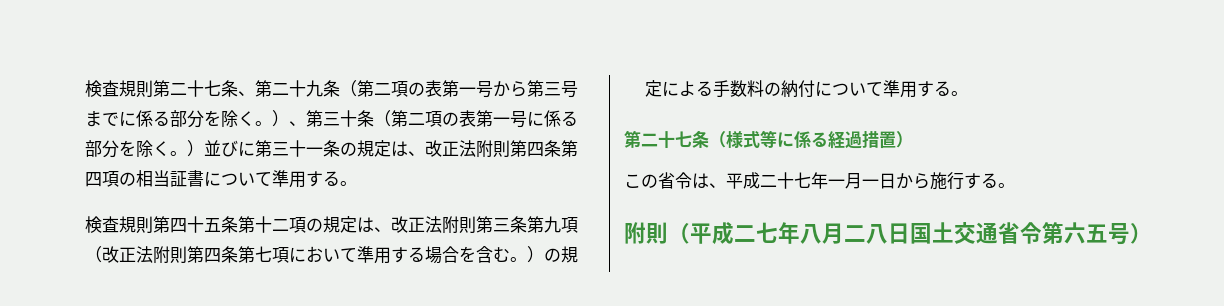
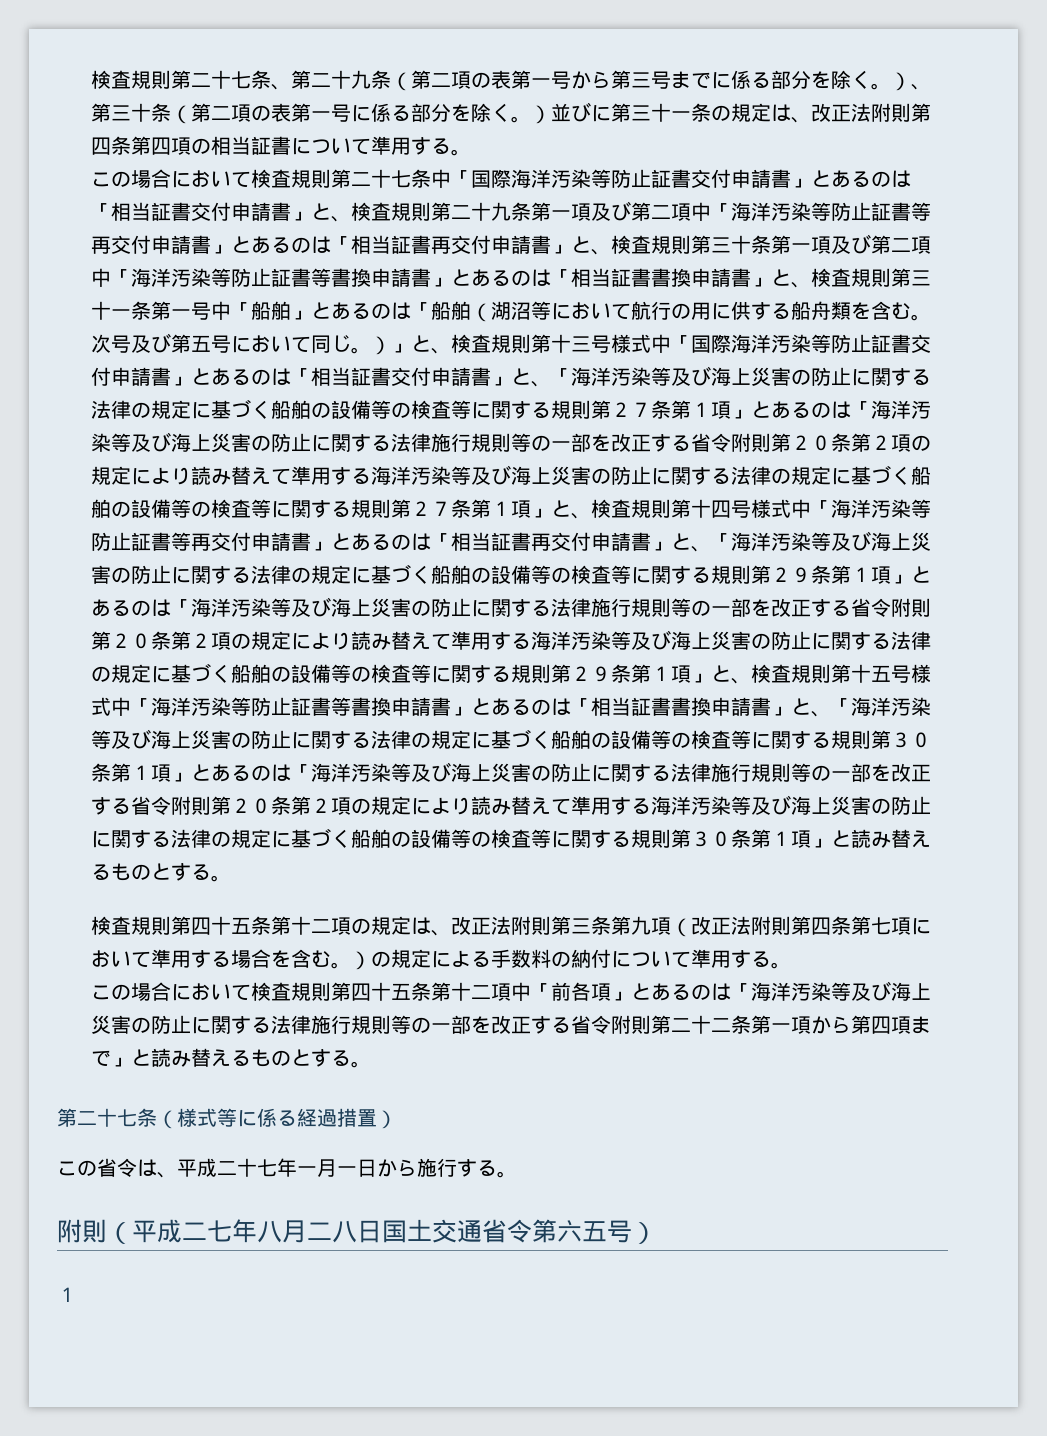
(357, 183) none -> [90,169,911,188] [90,201,931,222] [90,234,931,255] [90,268,931,288] [90,301,931,322] [90,333,931,355] [90,366,931,387] [90,399,931,419] [90,432,931,452] [90,465,931,485] [90,499,931,519] [90,531,931,552] [90,564,931,584] [90,597,931,617] [90,630,931,650] [90,663,931,684] [90,697,931,717] [90,729,931,749] [90,762,931,782] [90,795,931,815] [90,828,931,848] [90,863,231,882] // この場合において検査規則第二十七条中「国際海洋汚染等防止証書交付申請書」とあるのは「相当証書交付申請書」と、検査規則第二十九条第一項及び第二項中「海洋汚染等防止証書等再交付申請書」とあるのは「相当証書再交付申請書」と、検査規則第三十条第一項及び第二項中「海洋汚染等防止証書等書換申請書」とあるのは「相当証書書換申請書」と、検査規則第三十一条第一号中「船舶」とあるのは「船舶（湖沼等において航行の用に供する船舟類を含む。次号及び第五号において同じ。）」と、検査規則第十三号様式中「国際海洋汚染等防止証書交付申請書」とあるのは「相当証書交付申請書」と、「海洋汚染等及び海上災害の防止に関する法律の規定に基づく船舶の設備等の検査等に関する規則第２７条第１項」とあるのは「海洋汚染等及び海上災害の防止に関する法律施行規則等の一部を改正する省令附則第２０条第２項の規定により読み替えて準用する海洋汚染等及び海上災害の防止に関する法律の規定に基づく船舶の設備等の検査等に関する規則第２７条第１項」と、検査規則第十四号様式中「海洋汚染等防止証書等再交付申請書」とあるのは「相当証書再交付申請書」と、「海洋汚染等及び海上災害の防止に関する法律の規定に基づく船舶の設備等の検査等に関する規則第２９条第１項」とあるのは「海洋汚染等及び海上災害の防止に関する法律施行規則等の一部を改正する省令附則第２０条第２項の規定により読み替えて準用する海洋汚染等及び海上災害の防止に関する法律の規定に基づく船舶の設備等の検査等に関する規則第２９条第１項」と、検査規則第十五号様式中「海洋汚染等防止証書等書換申請書」とあるのは「相当証書書換申請書」と、「海洋汚染等及び海上災害の防止に関する法律の規定に基づく船舶の設備等の検査等に関する規則第３０条第１項」とあるのは「海洋汚染等及び海上災害の防止に関する法律施行規則等の一部を改正する省令附則第２０条第２項の規定により読み替えて準用する海洋汚染等及び海上災害の防止に関する法律の規定に基づく船舶の設備等の検査等に関する規則第３０条第１項」と読み替えるものとする。
(968, 93) none -> [90,981,931,1001] [90,1015,931,1034] [90,1048,371,1068] // この場合において検査規則第四十五条第十二項中「前各項」とあるのは「海洋汚染等及び海上災害の防止に関する法律施行規則等の一部を改正する省令附則第二十二条第一項から第四項まで」と読み替えるものとする。
(1152, 233) none -> [57,1287,77,1302] // １

